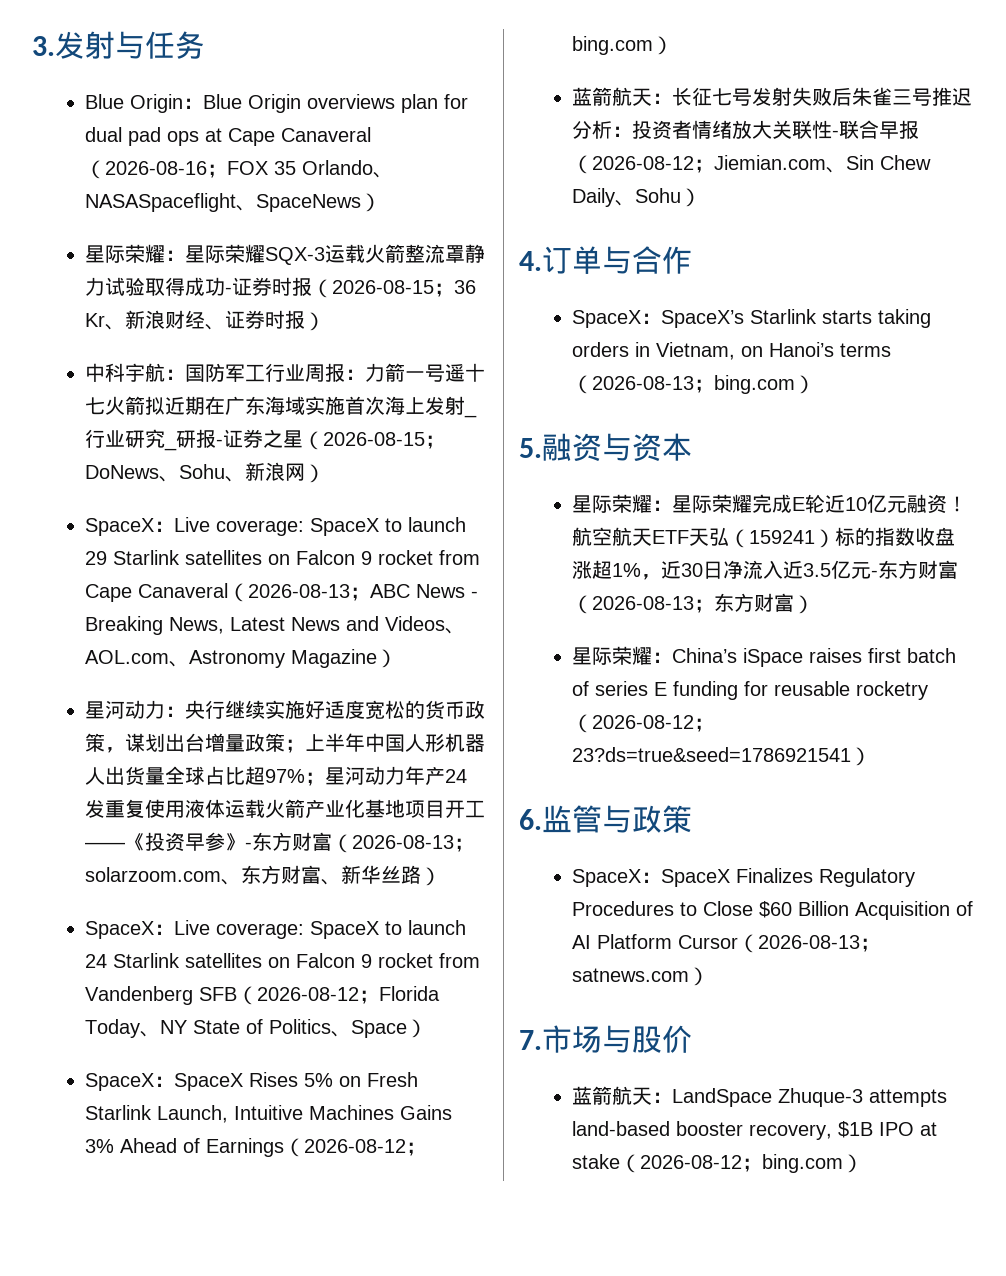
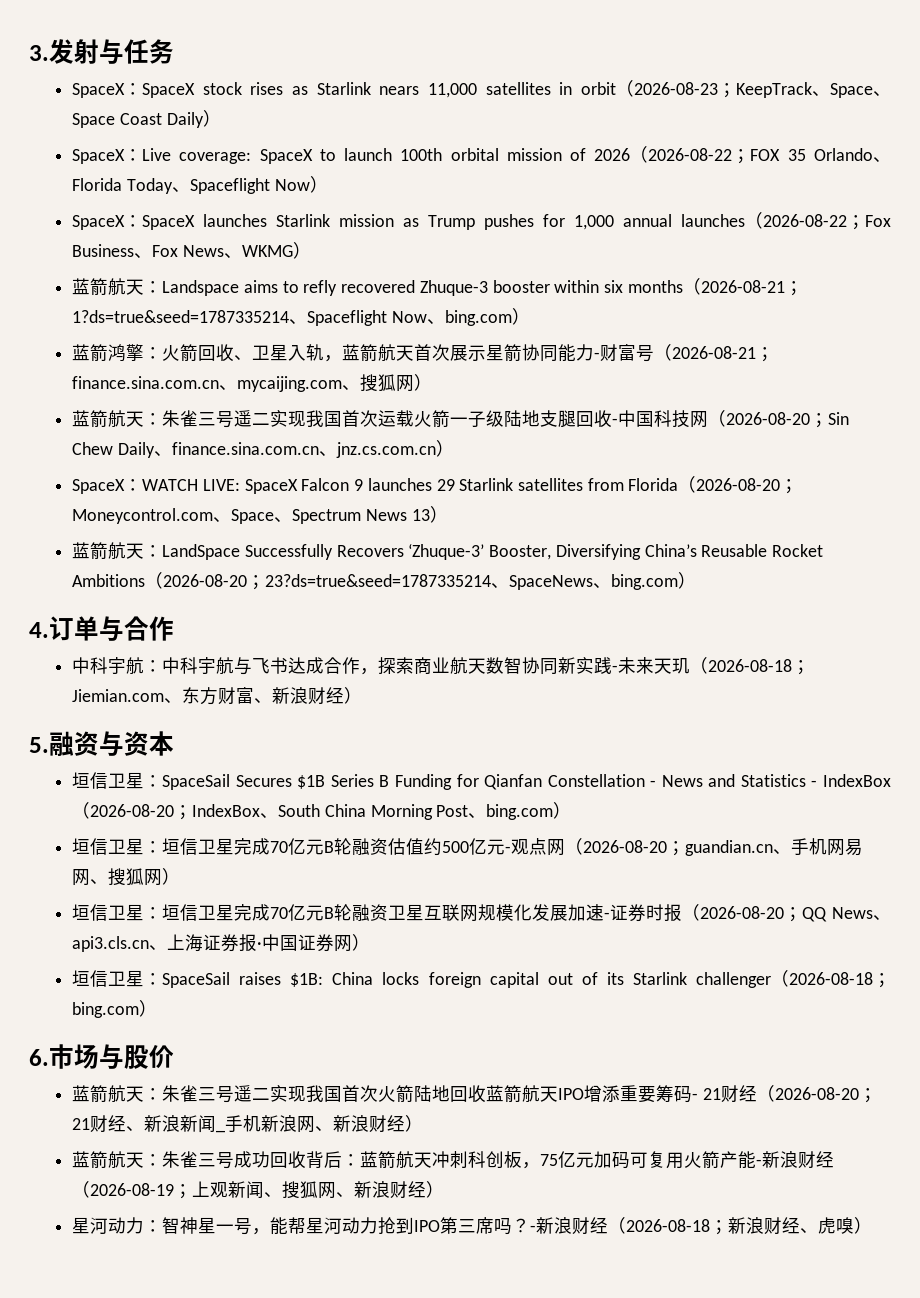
[85,94,469,113] [85,127,372,146] [85,160,394,179] [85,193,382,212] [85,244,486,265] [85,277,477,298] [85,310,326,331] [85,363,486,382] [85,396,478,418] [85,429,446,451] [85,462,326,483] [85,517,467,536] [85,550,481,565] [85,583,479,602] [85,616,466,635] [85,649,398,668] [85,700,486,720] [85,733,486,753] [85,766,468,786] [85,799,486,818] [85,832,475,853] [85,865,442,886] [85,920,467,939] [85,953,481,968] [85,986,441,1005] [85,1019,428,1038] [85,1072,419,1091] [85,1105,453,1123] [85,1138,427,1157] [572,36,674,55] [572,87,973,106] [572,120,920,140] [572,155,932,174] [572,188,702,207] [519,246,692,274] [572,309,932,328] [572,342,892,360] [572,375,816,394] [519,433,692,462] [572,494,968,514] [572,527,956,548] [572,560,959,580] [572,593,815,614] [572,646,957,667] [572,681,929,700] [572,714,715,733] [572,747,872,766] [519,805,692,833] [572,868,916,887] [572,901,974,920] [572,934,881,953] [572,967,710,986] [519,1030,542,1050] Blue Origin：Blue Origin overviews plan for dual pad ops at Cape Canaveral（2026-08-16；FOX 35 Orlando、NASASpaceflight、SpaceNews） // 星际荣耀：星际荣耀SQX-3运载火箭整流罩静力试验取得成功-证券时报（2026-08-15；36 Kr、新浪财经、证券时报） // 中科宇航：国防军工行业周报：力箭一号遥十七火箭拟近期在广东海域实施首次海上发射_行业研究_研报-证券之星（2026-08-15；DoNews、Sohu、新浪网） // SpaceX：Live coverage: SpaceX to launch 29 Starlink satellites on Falcon 9 rocket from Cape Canaveral（2026-08-13；ABC News - Breaking News, Latest News and Videos、AOL.com、Astronomy Magazine） // 星河动力：央行继续实施好适度宽松的货币政策，谋划出台增量政策；上半年中国人形机器人出货量全球占比超97%；星河动力年产24发重复使用液体运载火箭产业化基地项目开工——《投资早参》-东方财富（2026-08-13；solarzoom.com、东方财富、新华丝路） // SpaceX：Live coverage: SpaceX to launch 24 Starlink satellites on Falcon 9 rocket from Vandenberg SFB（2026-08-12；Florida Today、NY State of Politics、Space） // SpaceX：SpaceX Rises 5% on Fresh Starlink Launch, Intuitive Machines Gains 3% Ahead of Earnings（2026-08-12；bing.com） // 蓝箭航天：长征七号发射失败后朱雀三号推迟分析：投资者情绪放大关联性-联合早报（2026-08-12；Jiemian.com、Sin Chew Daily、Sohu） // 4.订单与合作 // SpaceX：SpaceX’s Starlink starts taking orders in Vietnam, on Hanoi’s terms（2026-08-13；bing.com） // 5.融资与资本 // 星际荣耀：星际荣耀完成E轮近10亿元融资！航空航天ETF天弘（159241）标的指数收盘涨超1%，近30日净流入近3.5亿元-东方财富（2026-08-13；东方财富） // 星际荣耀：China’s iSpace raises first batch of series E funding for reusable rocketry（2026-08-12；23?ds=true&seed=1786921541） // 6.监管与政策 // SpaceX：SpaceX Finalizes Regulatory Procedures to Close $60 Billion Acquisition of AI Platform Cursor（2026-08-13；satnews.com） // 7. -> [72,80,891,98] [72,110,221,128] [72,146,891,164] [72,176,328,194] [72,212,892,230] [72,242,311,259] [72,278,803,296] [72,308,530,326] [72,344,775,362] [72,374,433,392] [72,410,850,428] [72,440,454,458] [72,476,799,494] [72,506,448,524] [72,542,823,560] [72,572,697,590] [29,616,174,641] [72,657,811,675] [72,687,363,705] [29,731,174,756] [72,772,892,790] [72,802,572,820] [72,838,864,856] [72,868,181,886] [72,904,891,922] [72,934,371,952] [72,970,892,988] [72,1000,158,1018] [29,1049,49,1066] SpaceX：SpaceX stock rises as Starlink nears 11,000 satellites in orbit（2026-08-23；KeepTrack、Space、Space Coast Daily） // SpaceX：Live coverage: SpaceX to launch 100th orbital mission of 2026（2026-08-22；FOX 35 Orlando、Florida Today、Spaceflight Now） // SpaceX：SpaceX launches Starlink mission as Trump pushes for 1,000 annual launches（2026-08-22；Fox Business、Fox News、WKMG） // 蓝箭航天：Landspace aims to refly recovered Zhuque-3 booster within six months（2026-08-21；1?ds=true&seed=1787335214、Spaceflight Now、bing.com） // 蓝箭鸿擎：火箭回收、卫星入轨，蓝箭航天首次展示星箭协同能力-财富号（2026-08-21；finance.sina.com.cn、mycaijing.com、搜狐网） // 蓝箭航天：朱雀三号遥二实现我国首次运载火箭一子级陆地支腿回收-中国科技网（2026-08-20；Sin Chew Daily、finance.sina.com.cn、jnz.cs.com.cn） // SpaceX：WATCH LIVE: SpaceX Falcon 9 launches 29 Starlink satellites from Florida（2026-08-20；Moneycontrol.com、Space、Spectrum News 13） // 蓝箭航天：LandSpace Successfully Recovers ‘Zhuque-3’ Booster, Diversifying China’s Reusable Rocket Ambitions（2026-08-20；23?ds=true&seed=1787335214、SpaceNews、bing.com） // 4.订单与合作 // 中科宇航：中科宇航与飞书达成合作，探索商业航天数智协同新实践-未来天玑（2026-08-18；Jiemian.com、东方财富、新浪财经） // 5.融资与资本 // 垣信卫星：SpaceSail Secures $1B Series B Funding for Qianfan Constellation - News and Statistics - IndexBox（2026-08-20；IndexBox、South China Morning Post、bing.com） // 垣信卫星：垣信卫星完成70亿元B轮融资估值约500亿元-观点网（2026-08-20；guandian.cn、手机网易网、搜狐网） // 垣信卫星：垣信卫星完成70亿元B轮融资卫星互联网规模化发展加速-证券时报（2026-08-20；QQ News、api3.cls.cn、上海证券报·中国证券网） // 垣信卫星：SpaceSail raises $1B: China locks foreign capital out of its Starlink challenger（2026-08-18；bing.com） // 6.
[672,1088,948,1107] [572,1121,938,1140] [572,1154,844,1173] LandSpace Zhuque-3 attempts land-based booster recovery, $1B IPO at stake（2026-08-12；bing.com -> [162,1085,877,1103] [72,1115,424,1133] [72,1151,835,1169] [72,1181,445,1199] [72,1217,855,1235] 朱雀三号遥二实现我国首次火箭陆地回收蓝箭航天IPO增添重要筹码- 21财经（2026-08-20；21财经、新浪新闻_手机新浪网、新浪财经） // 蓝箭航天：朱雀三号成功回收背后：蓝箭航天冲刺科创板，75亿元加码可复用火箭产能-新浪财经（2026-08-19；上观新闻、搜狐网、新浪财经） // 星河动力：智神星一号，能帮星河动力抢到IPO第三席吗？-新浪财经（2026-08-18；新浪财经、虎嗅

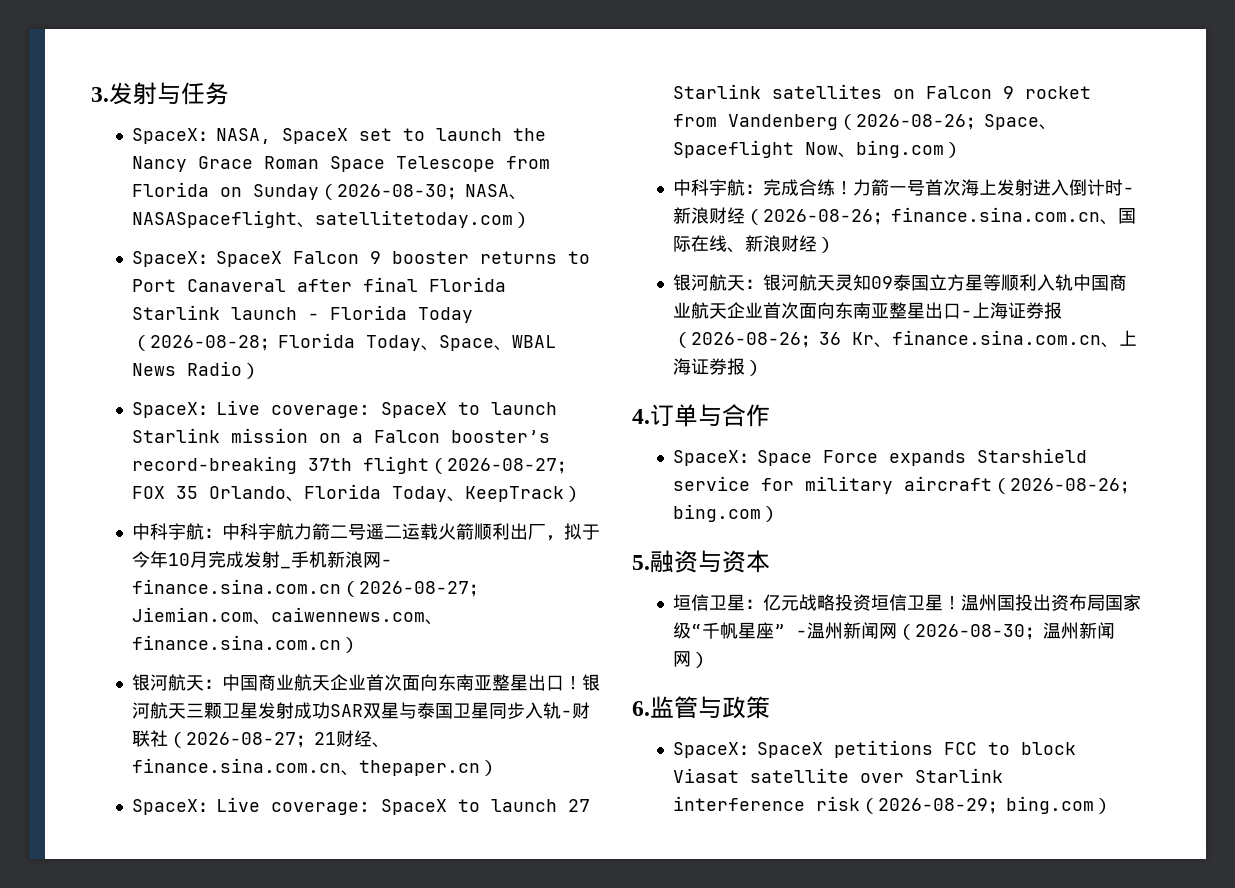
[142,80,891,98] [72,110,221,128] [72,146,733,164] SpaceX stock rises as Starlink nears 11,000 satellites in orbit（2026-08-23；KeepTrack、Space、Space Coast Daily） // SpaceX：Live coverage: SpaceX to launch 100th orbital mission of 2026（2026-08-22 -> [215,128,546,144] [131,156,550,172] [131,182,527,200] [131,210,531,228] [131,251,590,267] [131,277,506,292] [131,305,473,323] [131,333,556,351] [131,361,260,379] [131,400,557,418] [131,428,550,443] [131,456,557,474] NASA, SpaceX set to launch the Nancy Grace Roman Space Telescope from Florida on Sunday（2026-08-30；NASA、NASASpaceflight、satellitetoday.com） // SpaceX：SpaceX Falcon 9 booster returns to Port Canaveral after final Florida Starlink launch - Florida Today（2026-08-28；Florida Today、Space、WBAL News Radio） // SpaceX：Live coverage: SpaceX to launch Starlink mission on a Falcon booster’s record-breaking 37th flight（2026-08-27
[189,176,328,194] [72,212,892,230] [72,242,311,259] [72,278,803,296] [72,308,530,326] [72,344,775,362] [72,374,433,392] [72,410,850,428] [72,440,454,458] [72,476,799,494] [72,506,448,524] [72,542,823,560] [72,572,697,590] [29,616,174,641] Spaceflight Now） // SpaceX：SpaceX launches Starlink mission as Trump pushes for 1,000 annual launches（2026-08-22；Fox Business、Fox News、WKMG） // 蓝箭航天：Landspace aims to refly recovered Zhuque-3 booster within six months（2026-08-21；1?ds=true&seed=1787335214、Spaceflight Now、bing.com） // 蓝箭鸿擎：火箭回收、卫星入轨，蓝箭航天首次展示星箭协同能力-财富号（2026-08-21；finance.sina.com.cn、mycaijing.com、搜狐网） // 蓝箭航天：朱雀三号遥二实现我国首次运载火箭一子级陆地支腿回收-中国科技网（2026-08-20；Sin Chew Daily、finance.sina.com.cn、jnz.cs.com.cn） // SpaceX：WATCH LIVE: SpaceX Falcon 9 launches 29 Starlink satellites from Florida（2026-08-20；Moneycontrol.com、Space、Spectrum News 13） // 蓝箭航天：LandSpace Successfully Recovers ‘Zhuque-3’ Booster, Diversifying China’s Reusable Rocket Ambitions（2026-08-20；23?ds=true&seed=1787335214、SpaceNews、bing.com） // 4.订单与合作 -> [464,486,582,502] KeepTrack）
[234,657,811,675] [72,687,345,705] 与飞书达成合作，探索商业航天数智协同新实践-未来天玑（2026-08-18；Jiemian.com、东方财富、新浪财经 -> [293,523,600,541] [131,551,392,569] [131,579,487,597] [131,607,443,625] [131,635,359,653] [131,674,600,691] [131,702,590,719] [131,730,390,748] [131,758,498,776] [131,797,590,815] [672,84,1091,99] [672,114,1057,130] [672,140,962,158] [672,179,1134,196] [672,207,1136,225] [672,235,835,253] [672,274,1127,291] [672,302,1062,319] [672,330,1137,348] [672,358,763,376] [632,404,770,427] [672,448,1087,466] [672,476,1138,494] [672,504,761,522] 力箭二号遥二运载火箭顺利出厂，拟于今年10月完成发射_手机新浪网- finance.sina.com.cn（2026-08-27；Jiemian.com、caiwennews.com、finance.sina.com.cn） // 银河航天：中国商业航天企业首次面向东南亚整星出口！银河航天三颗卫星发射成功SAR双星与泰国卫星同步入轨-财联社（2026-08-27；21财经、finance.sina.com.cn、thepaper.cn） // SpaceX：Live coverage: SpaceX to launch 27 Starlink satellites on Falcon 9 rocket from Vandenberg（2026-08-26；Space、Spaceflight Now、bing.com） // 中科宇航：完成合练！力箭一号首次海上发射进入倒计时-新浪财经（2026-08-26；finance.sina.com.cn、国际在线、新浪财经） // 银河航天：银河航天灵知09泰国立方星等顺利入轨中国商业航天企业首次面向东南亚整星出口-上海证券报（2026-08-26；36 Kr、finance.sina.com.cn、上海证券报） // 4.订单与合作 // SpaceX：Space Force expands Starshield service for military aircraft（2026-08-26；bing.com
[162,774,892,790] [72,802,572,820] [72,838,864,856] [72,868,181,886] [72,904,891,922] [72,934,371,952] [72,970,892,988] [72,1000,158,1018] [29,1044,174,1069] [72,1085,877,1103] [72,1115,424,1133] [72,1151,835,1169] [72,1181,445,1199] [72,1217,855,1235] SpaceSail Secures $1B Series B Funding for Qianfan Constellation - News and Statistics - IndexBox（2026-08-20；IndexBox、South China Morning Post、bing.com） // 垣信卫星：垣信卫星完成70亿元B轮融资估值约500亿元-观点网（2026-08-20；guandian.cn、手机网易网、搜狐网） // 垣信卫星：垣信卫星完成70亿元B轮融资卫星互联网规模化发展加速-证券时报（2026-08-20；QQ News、api3.cls.cn、上海证券报·中国证券网） // 垣信卫星：SpaceSail raises $1B: China locks foreign capital out of its Starlink challenger（2026-08-18；bing.com） // 6.市场与股价 // 蓝箭航天：朱雀三号遥二实现我国首次火箭陆地回收蓝箭航天IPO增添重要筹码- 21财经（2026-08-20；21财经、新浪新闻_手机新浪网、新浪财经） // 蓝箭航天：朱雀三号成功回收背后：蓝箭航天冲刺科创板，75亿元加码可复用火箭产能-新浪财经（2026-08-19；上观新闻、搜狐网、新浪财经） // 星河动力：智神星一号，能帮星河动力抢到IPO第三席吗？-新浪财经（2026-08-18；新浪财经、虎嗅 -> [762,594,1141,611] [672,622,1115,640] [672,651,709,668] [632,696,770,719] [672,740,1076,758] [672,768,1003,783] [672,796,1094,814] 亿元战略投资垣信卫星！温州国投出资布局国家级“千帆星座” -温州新闻网（2026-08-30；温州新闻网） // 6.监管与政策 // SpaceX：SpaceX petitions FCC to block Viasat satellite over Starlink interference risk（2026-08-29；bing.com

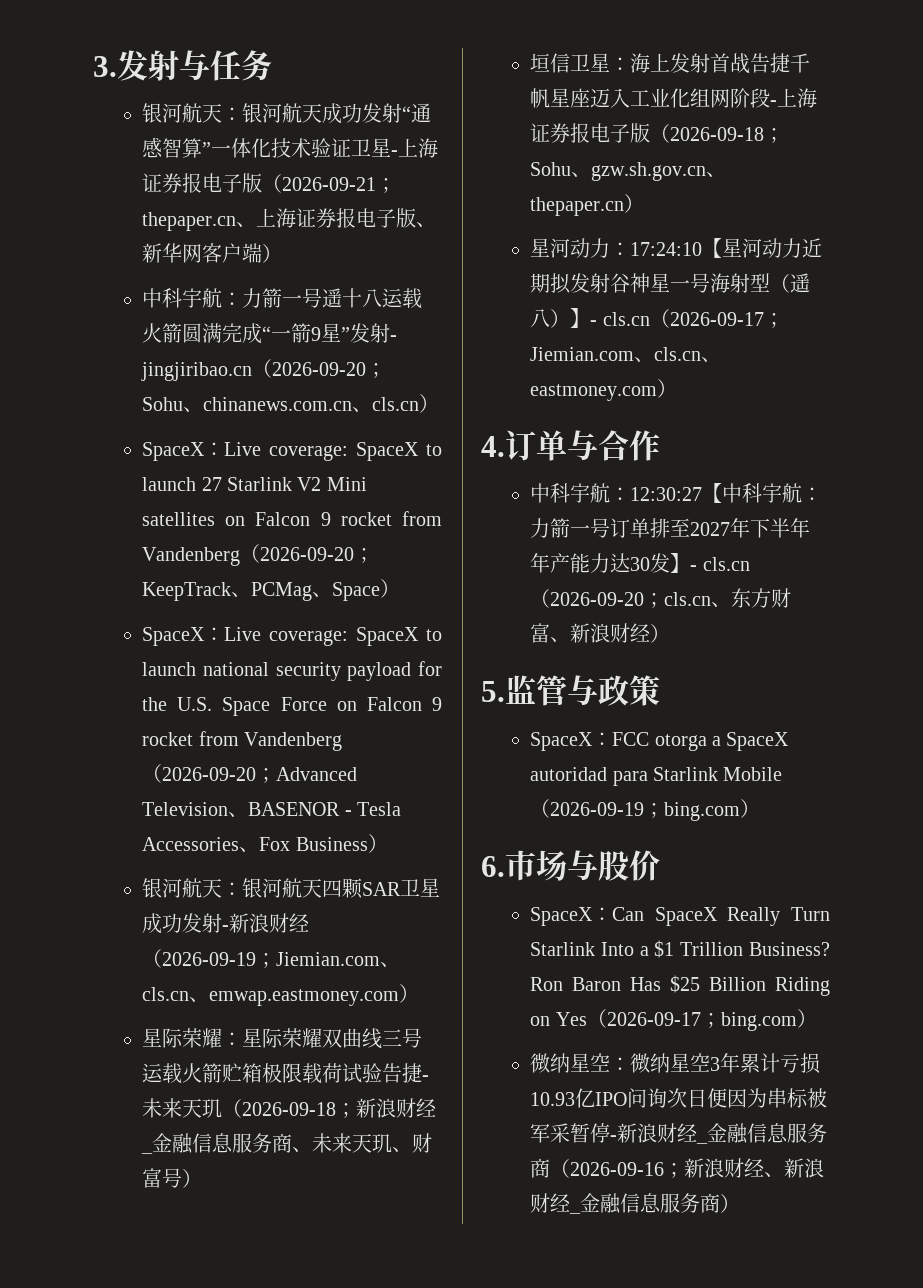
[131,128,546,144] [131,156,550,172] [131,182,527,200] [131,210,531,228] [131,251,590,267] [131,277,506,292] [131,305,473,323] [131,333,556,351] [131,361,260,379] [131,400,557,418] [131,428,550,443] [131,456,575,474] [131,484,582,502] [131,523,600,541] [131,551,392,569] [131,579,487,597] [131,607,443,625] [131,635,359,653] [131,674,600,691] [131,702,590,719] [131,730,390,748] [131,758,480,776] SpaceX：NASA, SpaceX set to launch the Nancy Grace Roman Space Telescope from Florida on Sunday（2026-08-30；NASA、NASASpaceflight、satellitetoday.com） // SpaceX：SpaceX Falcon 9 booster returns to Port Canaveral after final Florida Starlink launch - Florida Today（2026-08-28；Florida Today、Space、WBAL News Radio） // SpaceX：Live coverage: SpaceX to launch Starlink mission on a Falcon booster’s record-breaking 37th flight（2026-08-27；FOX 35 Orlando、Florida Today、KeepTrack） // 中科宇航：中科宇航力箭二号遥二运载火箭顺利出厂，拟于今年10月完成发射_手机新浪网- finance.sina.com.cn（2026-08-27；Jiemian.com、caiwennews.com、finance.sina.com.cn） // 银河航天：中国商业航天企业首次面向东南亚整星出口！银河航天三颗卫星发射成功SAR双星与泰国卫星同步入轨-财联社（2026-08-27；21财经、finance.sina.com.cn、thepaper.cn -> [142,103,432,124] [142,137,439,158] [142,173,397,193] [142,208,437,231] [142,243,283,263] [142,288,423,309] [142,323,398,344] [141,359,387,381] [142,397,420,412] 银河航天：银河航天成功发射“通感智算”一体化技术验证卫星-上海证券报电子版（2026-09-21；thepaper.cn、上海证券报电子版、新华网客户端） // 中科宇航：力箭一号遥十八运载火箭圆满完成“一箭9星”发射- jingjiribao.cn（2026-09-20；Sohu、chinanews.com.cn、cls.cn
(761, 91) none -> [297,477,367,491] V2 Mini
[855,114,1057,130] [672,140,962,158] [672,179,1134,196] [672,207,1136,225] [672,235,817,253] 2026-08-26；Space、Spaceflight Now、bing.com） // 中科宇航：完成合练！力箭一号首次海上发射进入倒计时-新浪财经（2026-08-26；finance.sina.com.cn、国际在线、新浪财经 -> [260,547,375,563] [142,579,401,601] [142,627,442,646] [142,661,442,681] [142,697,443,716] [142,731,342,751] [142,764,358,783] [142,802,401,817] [142,837,368,852] 2026-09-20；KeepTrack、PCMag、Space） // SpaceX：Live coverage: SpaceX to launch national security payload for the U.S. Space Force on Falcon 9 rocket from Vandenberg（2026-09-20；Advanced Television、BASENOR - Tesla Accessories、Fox Business
[834,274,1127,291] [672,302,1062,319] [672,330,1137,348] [672,358,763,376] [632,404,770,427] [672,448,1087,466] [672,476,1138,494] [672,504,779,522] [632,550,770,573] [672,594,1141,611] [672,622,1115,640] [672,651,709,668] [632,696,770,719] [672,740,1076,758] [672,768,1003,783] [672,796,1094,814] 灵知09泰国立方星等顺利入轨中国商业航天企业首次面向东南亚整星出口-上海证券报（2026-08-26；36 Kr、finance.sina.com.cn、上海证券报） // 4.订单与合作 // SpaceX：Space Force expands Starshield service for military aircraft（2026-08-26；bing.com） // 5.融资与资本 // 垣信卫星：亿元战略投资垣信卫星！温州国投出资布局国家级“千帆星座” -温州新闻网（2026-08-30；温州新闻网） // 6.监管与政策 // SpaceX：SpaceX petitions FCC to block Viasat satellite over Starlink interference risk（2026-08-29；bing.com -> [322,878,441,899] [142,913,310,934] [142,949,401,968] [142,984,420,1006] [142,1028,423,1049] [142,1063,430,1084] [142,1098,437,1118] [141,1133,433,1154] [142,1168,203,1188] [530,53,811,74] [530,88,818,108] [530,123,785,143] [530,162,727,181] [530,194,645,216] [530,238,823,258] [530,273,811,294] [530,308,784,328] [530,347,722,362] [530,379,678,401] [481,430,660,461] [530,483,823,503] [530,518,811,538] [530,553,750,573] [530,588,792,608] [530,623,671,643] [481,675,660,706] [530,732,790,751] [530,767,783,786] [530,799,761,821] [481,850,660,881] [530,907,830,926] [530,940,830,958] [530,975,830,996] [530,1009,817,1031] [530,1053,821,1074] [530,1088,828,1108] [530,1123,828,1144] [530,1158,825,1178] [530,1193,721,1214] 四颗SAR卫星成功发射-新浪财经（2026-09-19；Jiemian.com、cls.cn、emwap.eastmoney.com） // 星际荣耀：星际荣耀双曲线三号运载火箭贮箱极限载荷试验告捷-未来天玑（2026-09-18；新浪财经_金融信息服务商、未来天玑、财富号） // 垣信卫星：海上发射首战告捷千帆星座迈入工业化组网阶段-上海证券报电子版（2026-09-18；Sohu、gzw.sh.gov.cn、thepaper.cn） // 星河动力：17:24:10【星河动力近期拟发射谷神星一号海射型（遥八）】- cls.cn（2026-09-17；Jiemian.com、cls.cn、eastmoney.com） // 4.订单与合作 // 中科宇航：12:30:27【中科宇航：力箭一号订单排至2027年下半年年产能力达30发】- cls.cn（2026-09-20；cls.cn、东方财富、新浪财经） // 5.监管与政策 // SpaceX：FCC otorga a SpaceX autoridad para Starlink Mobile（2026-09-19；bing.com） // 6.市场与股价 // SpaceX：Can SpaceX Really Turn Starlink Into a $1 Trillion Business? Ron Baron Has $25 Billion Riding on Yes（2026-09-17；bing.com） // 微纳星空：微纳星空3年累计亏损10.93亿IPO问询次日便因为串标被军采暂停-新浪财经_金融信息服务商（2026-09-16；新浪财经、新浪财经_金融信息服务商

